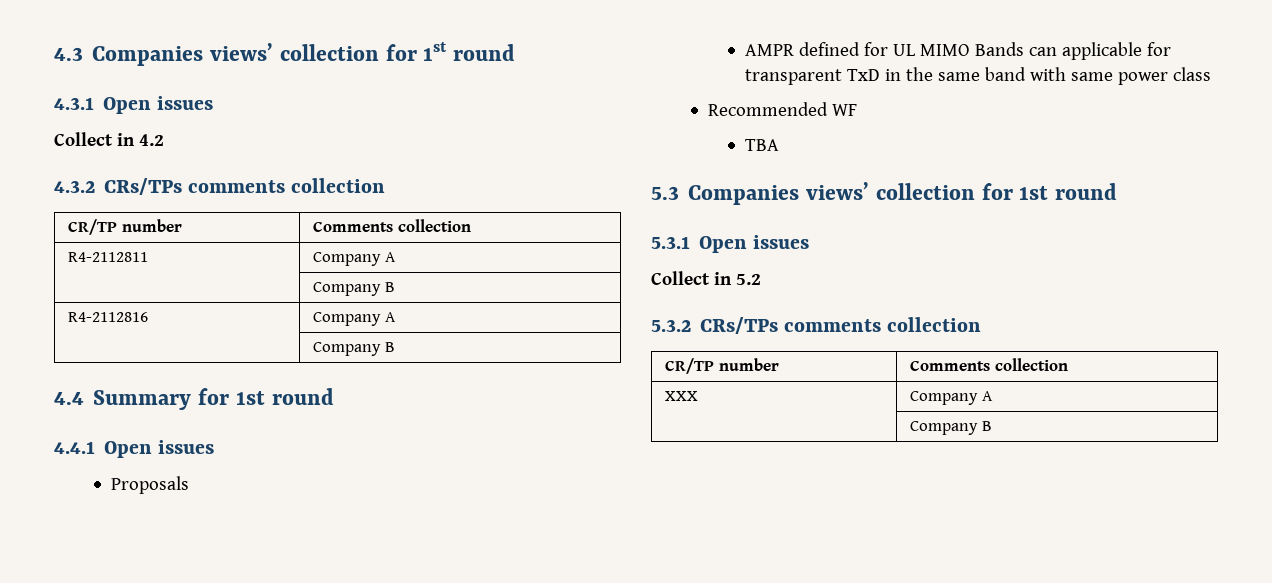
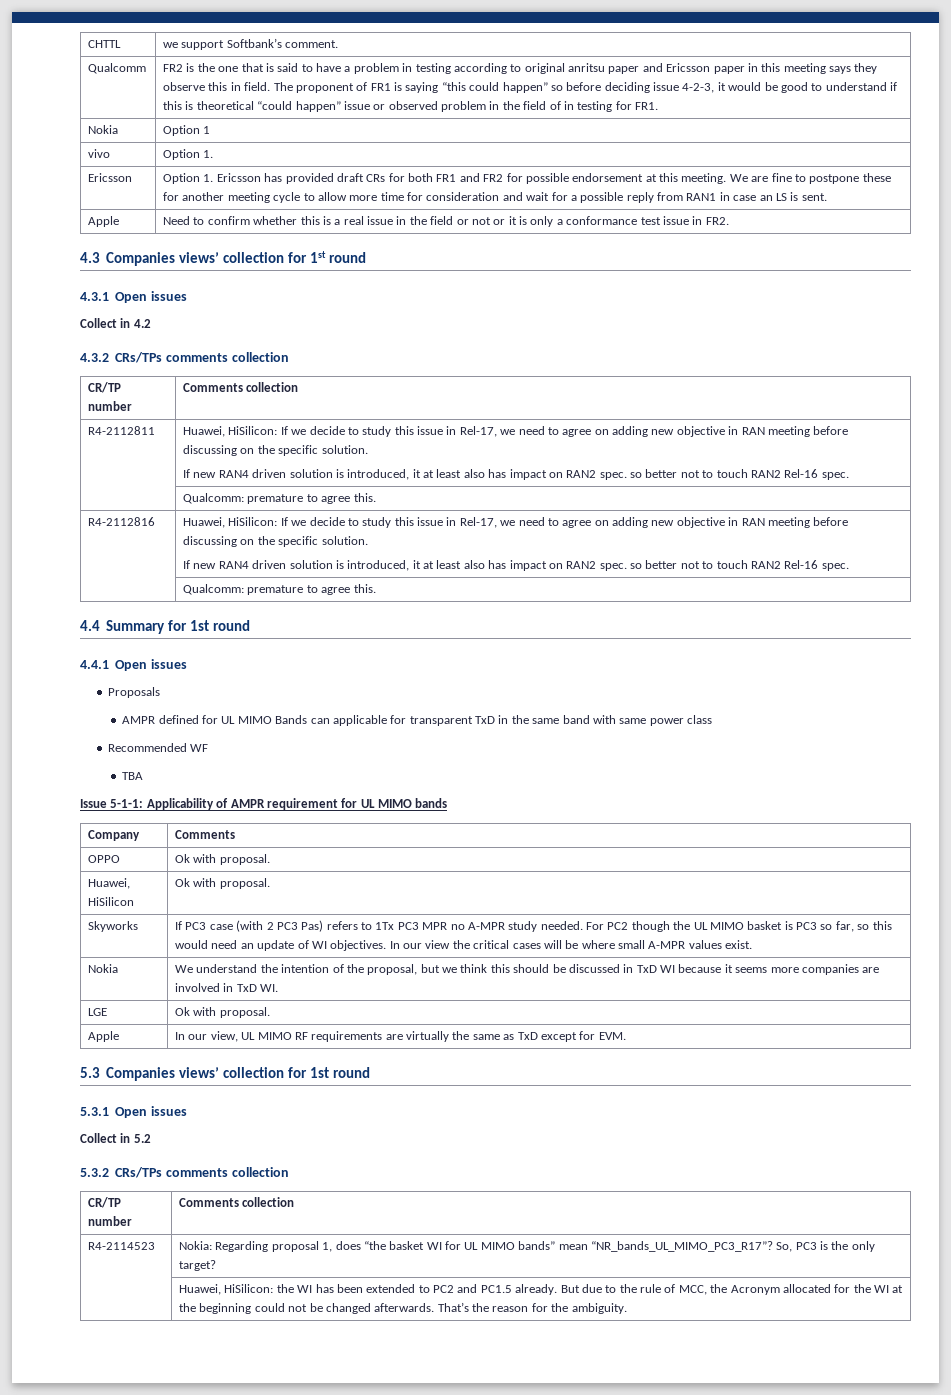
(54, 54) none -> [88,40,122,48] [163,38,339,50] [88,63,147,74] [163,63,878,74] [163,82,898,93] [163,101,659,112] [88,125,119,134] [163,125,211,136] [88,149,111,158] [163,149,214,160] [88,173,133,182] [163,173,891,184] [163,192,827,203] [88,216,120,227] [163,216,729,227] CHTTL | we support Softbank’s comment. // Qualcomm | FR2 is the one that is said to have a problem in testing according to original anritsu paper and Ericsson paper in this meeting says they observe this in field. The proponent of FR1 is saying “this could happen” so before deciding issue 4-2-3, it would be good to understand if this is theoretical “could happen” issue or observed problem in the field of in testing for FR1. // Nokia | Option 1 // vivo | Option 1. // Ericsson | Option 1. Ericsson has provided draft CRs for both FR1 and FR2 for possible endorsement at this meeting. We are fine to postpone these for another meeting cycle to allow more time for consideration and wait for a possible reply from RAN1 in case an LS is sent. // Apple | Need to confirm whether this is a real issue in the field or not or it is only a conformance test issue in FR2. //
[313,252,396,266] [313,282,395,296] [68,312,149,322] [313,312,396,326] [313,342,395,356] Company A // | Company B // R4-2112816 | Company A // | Company B -> [183,426,849,437] [183,445,368,456] [183,469,849,480] [183,493,376,504] [88,517,156,526] [183,517,849,528] [183,536,368,547] [183,560,849,571] [183,584,376,595] Huawei, HiSilicon: If we decide to study this issue in Rel-17, we need to agree on adding new objective in RAN meeting before discussing on the specific solution. // If new RAN4 driven solution is introduced, it at least also has impact on RAN2 spec. so better not to touch RAN2 Rel-16 spec. // | Qualcomm: premature to agree this. // R4-2112816 | Huawei, HiSilicon: If we decide to study this issue in Rel-17, we need to agree on adding new objective in RAN meeting before discussing on the specific solution. // If new RAN4 driven solution is introduced, it at least also has impact on RAN2 spec. so better not to touch RAN2 Rel-16 spec. // | Qualcomm: premature to agree this.
(779, 145) none -> [80,798,448,810] [88,830,141,841] [175,830,236,839] [88,855,121,863] [175,854,270,865] [88,878,131,889] [88,897,135,906] [175,878,270,889] [88,921,139,932] [175,920,892,932] [175,940,753,951] [88,964,119,973] [175,964,880,975] [175,983,279,992] [88,1008,108,1016] [175,1007,270,1018] [88,1031,120,1042] [175,1031,626,1042] // Issue 5-1-1: Applicability of AMPR requirement for UL MIMO bands // Company | Comments // OPPO | Ok with proposal. // Huawei, HiSilicon | Ok with proposal. // Skyworks | If PC3 case (with 2 PC3 Pas) refers to 1Tx PC3 MPR no A-MPR study needed. For PC2 though the UL MIMO basket is PC3 so far, so this would need an update of WI objectives. In our view the critical cases will be where small A-MPR values exist. // Nokia | We understand the intention of the proposal, but we think this should be discussed in TxD WI because it seems more companies are involved in TxD WI. // LGE | Ok with proposal. // Apple | In our view, UL MIMO RF requirements are virtually the same as TxD except for EVM.
[665,391,699,401] [910,391,993,405] [910,421,992,435] XXX | Company A // | Company B -> [88,1242,156,1250] [179,1241,875,1252] [179,1260,217,1271] [179,1284,904,1295] [179,1302,627,1314] R4-2114523 | Nokia: Regarding proposal 1, does “the basket WI for UL MIMO bands” mean “NR_bands_UL_MIMO_PC3_R17”? So, PC3 is the only target? // | Huawei, HiSilicon: the WI has been extended to PC2 and PC1.5 already. But due to the rule of MCC, the Acronym allocated for the WI at the beginning could not be changed afterwards. That’s the reason for the ambiguity.

